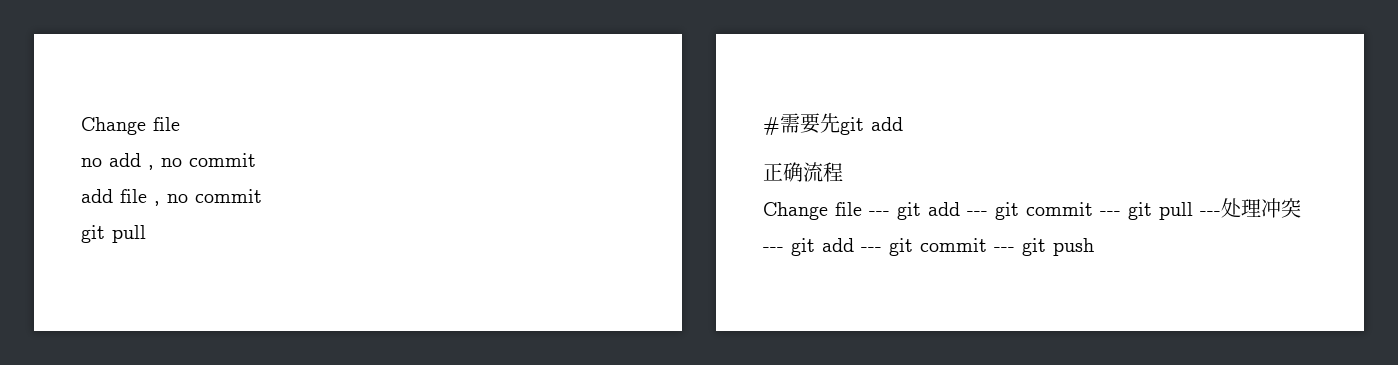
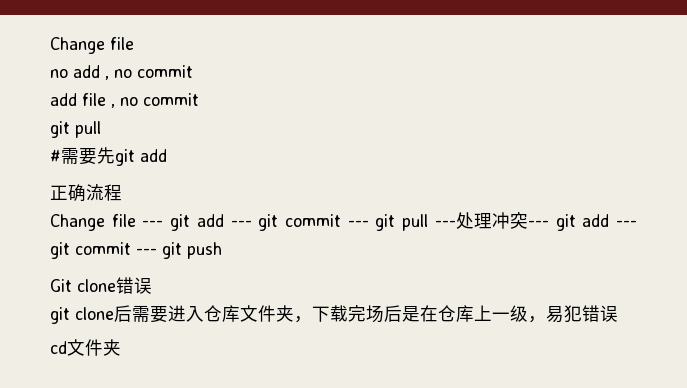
(1094, 247) none -> [50,277,152,294] [50,305,618,324] [50,339,121,356] // Git clone错误 // git clone后需要进入仓库文件夹，下载完场后是在仓库上一级，易犯错误 // cd文件夹

